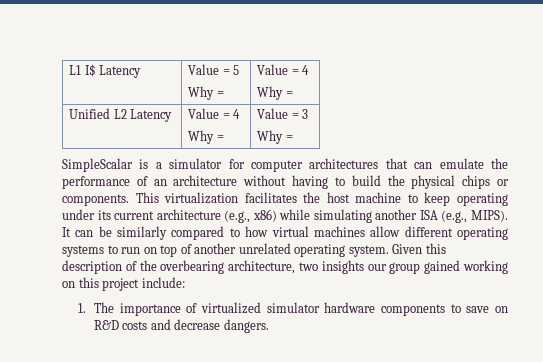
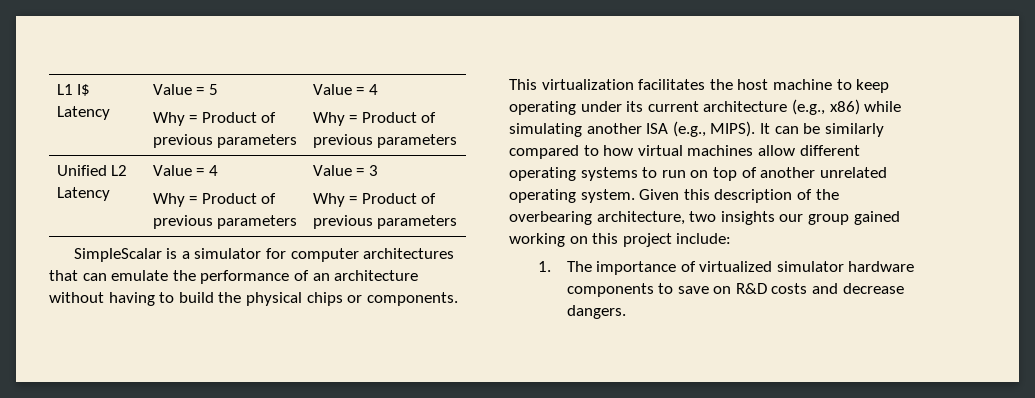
[257,64,310,75] [257,86,293,100] | Value = 4 // Why = -> [201,112,277,123] [152,134,298,148] [312,84,378,95] [312,112,437,126] [312,134,458,148] Product of previous parameters | Value = 4 // Why = Product of previous parameters
(224, 138) none -> [201,193,277,204] [152,215,298,229] Product of previous parameters
(293, 138) none -> [361,193,437,204] [312,215,458,229] Product of previous parameters

